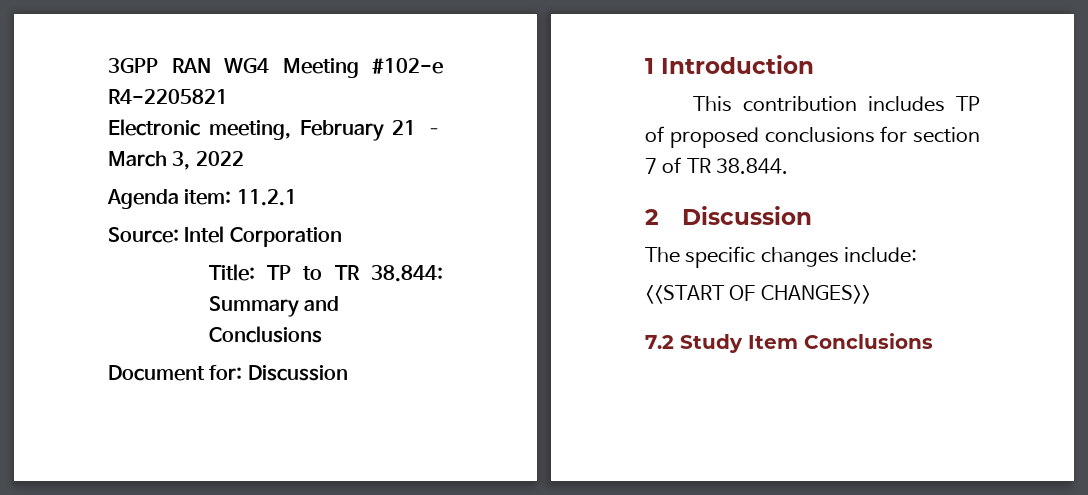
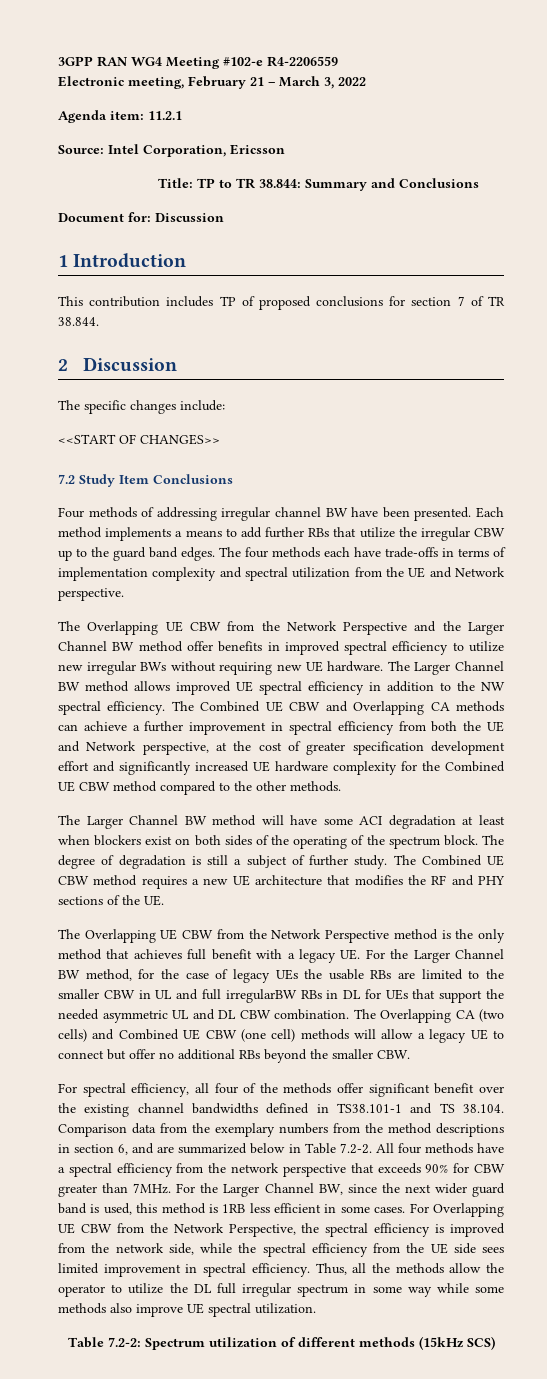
[108,89,228,104] R4-2205821 -> [267,56,338,67] R4-2206559
[229,227,342,247] Corporation -> [143,144,285,157] Corporation, Ericsson
(933, 341) none -> [58,507,505,521] [58,527,506,541] [58,547,506,561] [58,567,505,581] [58,588,124,601] [58,621,505,635] [58,641,505,655] [58,661,505,675] [58,681,505,695] [58,701,505,715] [58,721,504,735] [58,741,505,755] [58,761,505,775] [58,781,341,795] [58,815,506,829] [58,835,504,849] [58,855,504,869] [58,875,505,889] [58,895,164,906] [58,929,506,943] [58,949,505,963] [58,969,505,983] [58,989,504,1003] [58,1009,504,1023] [58,1029,504,1043] [58,1049,410,1063] [58,1083,504,1097] [58,1103,504,1117] [58,1123,504,1137] [58,1143,505,1155] [58,1163,505,1177] [58,1183,505,1197] [58,1203,504,1217] [58,1223,505,1237] [58,1243,504,1257] [58,1263,504,1277] [58,1283,505,1297] [58,1303,316,1317] [67,1336,495,1350] // Four methods of addressing irregular channel BW have been presented. Each method implements a means to add further RBs that utilize the irregular CBW up to the guard band edges. The four methods each have trade-offs in terms of implementation complexity and spectral utilization from the UE and Network perspective. // The Overlapping UE CBW from the Network Perspective and the Larger Channel BW method offer benefits in improved spectral efficiency to utilize new irregular BWs without requiring new UE hardware. The Larger Channel BW method allows improved UE spectral efficiency in addition to the NW spectral efficiency. The Combined UE CBW and Overlapping CA methods can achieve a further improvement in spectral efficiency from both the UE and Network perspective, at the cost of greater specification development effort and significantly increased UE hardware complexity for the Combined UE CBW method compared to the other methods. // The Larger Channel BW method will have some ACI degradation at least when blockers exist on both sides of the operating of the spectrum block. The degree of degradation is still a subject of further study. The Combined UE CBW method requires a new UE architecture that modifies the RF and PHY sections of the UE. // The Overlapping UE CBW from the Network Perspective method is the only method that achieves full benefit with a legacy UE. For the Larger Channel BW method, for the case of legacy UEs the usable RBs are limited to the smaller CBW in UL and full irregularBW RBs in DL for UEs that support the needed asymmetric UL and DL CBW combination. The Overlapping CA (two cells) and Combined UE CBW (one cell) methods will allow a legacy UE to connect but offer no additional RBs beyond the smaller CBW. // For spectral efficiency, all four of the methods offer significant benefit over the existing channel bandwidths defined in TS38.101-1 and TS 38.104. Comparison data from the exemplary numbers from the method descriptions in section 6, and are summarized below in Table 7.2-2. All four methods have a spectral efficiency from the network perspective that exceeds 90% for CBW greater than 7MHz. For the Larger Channel BW, since the next wider guard band is used, this method is 1RB less efficient in some cases. For Overlapping UE CBW from the Network Perspective, the spectral efficiency is improved from the network side, while the spectral efficiency from the UE side sees limited improvement in spectral efficiency. Thus, all the methods allow the operator to utilize the DL full irregular spectrum in some way while some methods also improve UE spectral utilization. // Table 7.2-2: Spectrum utilization of different methods (15kHz SCS)

